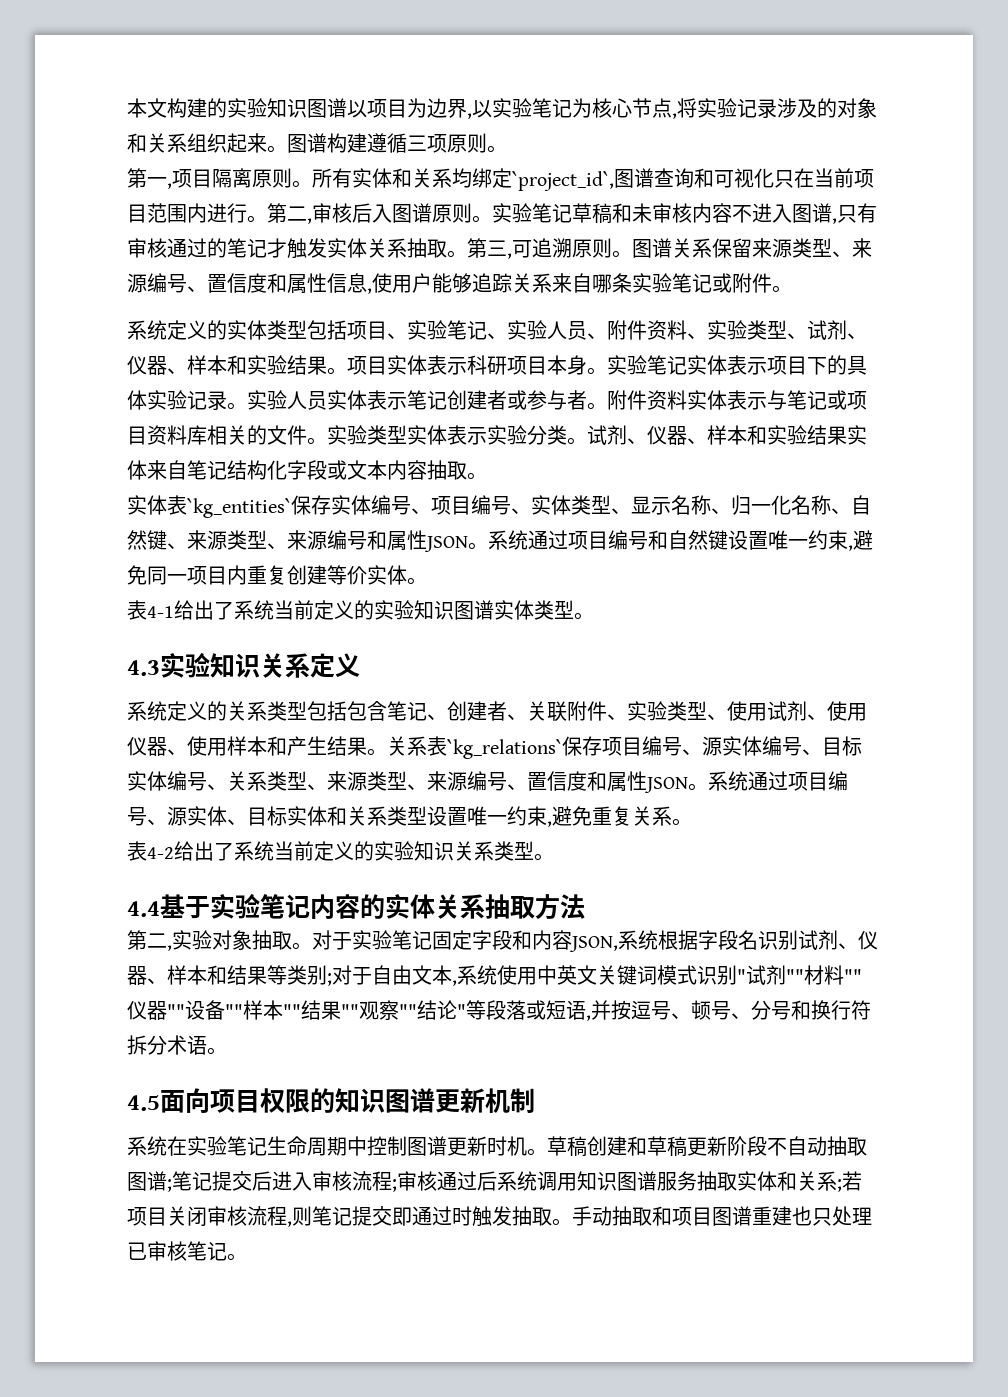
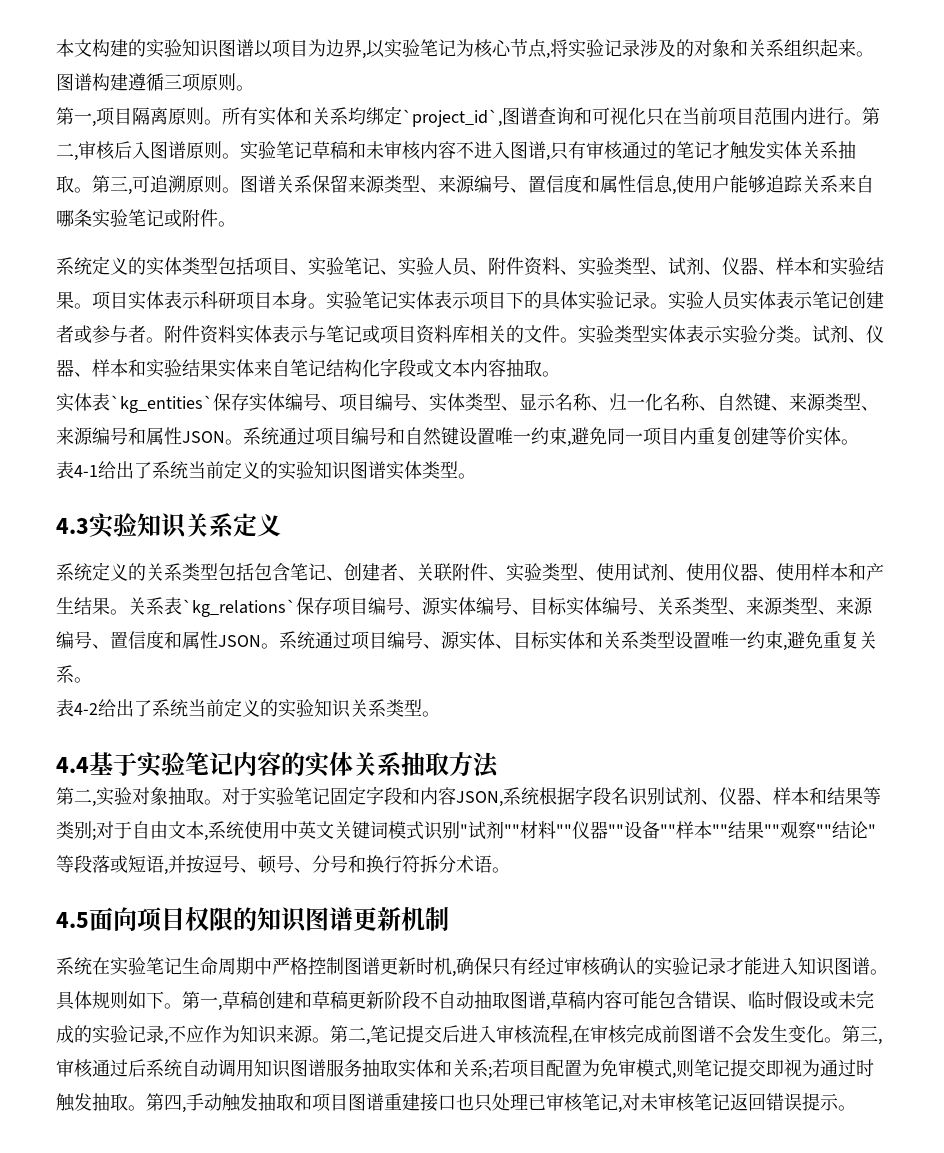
(367, 1146) none -> [272,957,308,975] 严格
[527,1148,547,1156] 。 -> [452,957,888,977] [56,991,222,1011] ,确保只有经过审核确认的实验记录才能进入知识图谱。具体规则如下。第一,
[167,1179,172,1192] ; -> [546,990,874,1011] [56,1025,370,1045] ,草稿内容可能包含错误、临时假设或未完成的实验记录,不应作为知识来源。第二,
[392,1179,397,1192] ; -> [568,1024,882,1045] ,在审核完成前图谱不会发生变化。第三,
(537, 1181) none -> [182,1059,218,1077] 自动
[167,1206,287,1227] 关闭审核流程 -> [546,1059,672,1078] 配置为免审模式
(412, 1216) none -> [784,1059,820,1077] 视为
[572,1206,612,1226] 手动 -> [146,1093,258,1113] 第四,手动触发
(792, 1216) none -> [420,1093,456,1112] 接口
(227, 1251) none -> [618,1093,839,1113] ,对未审核笔记返回错误提示

